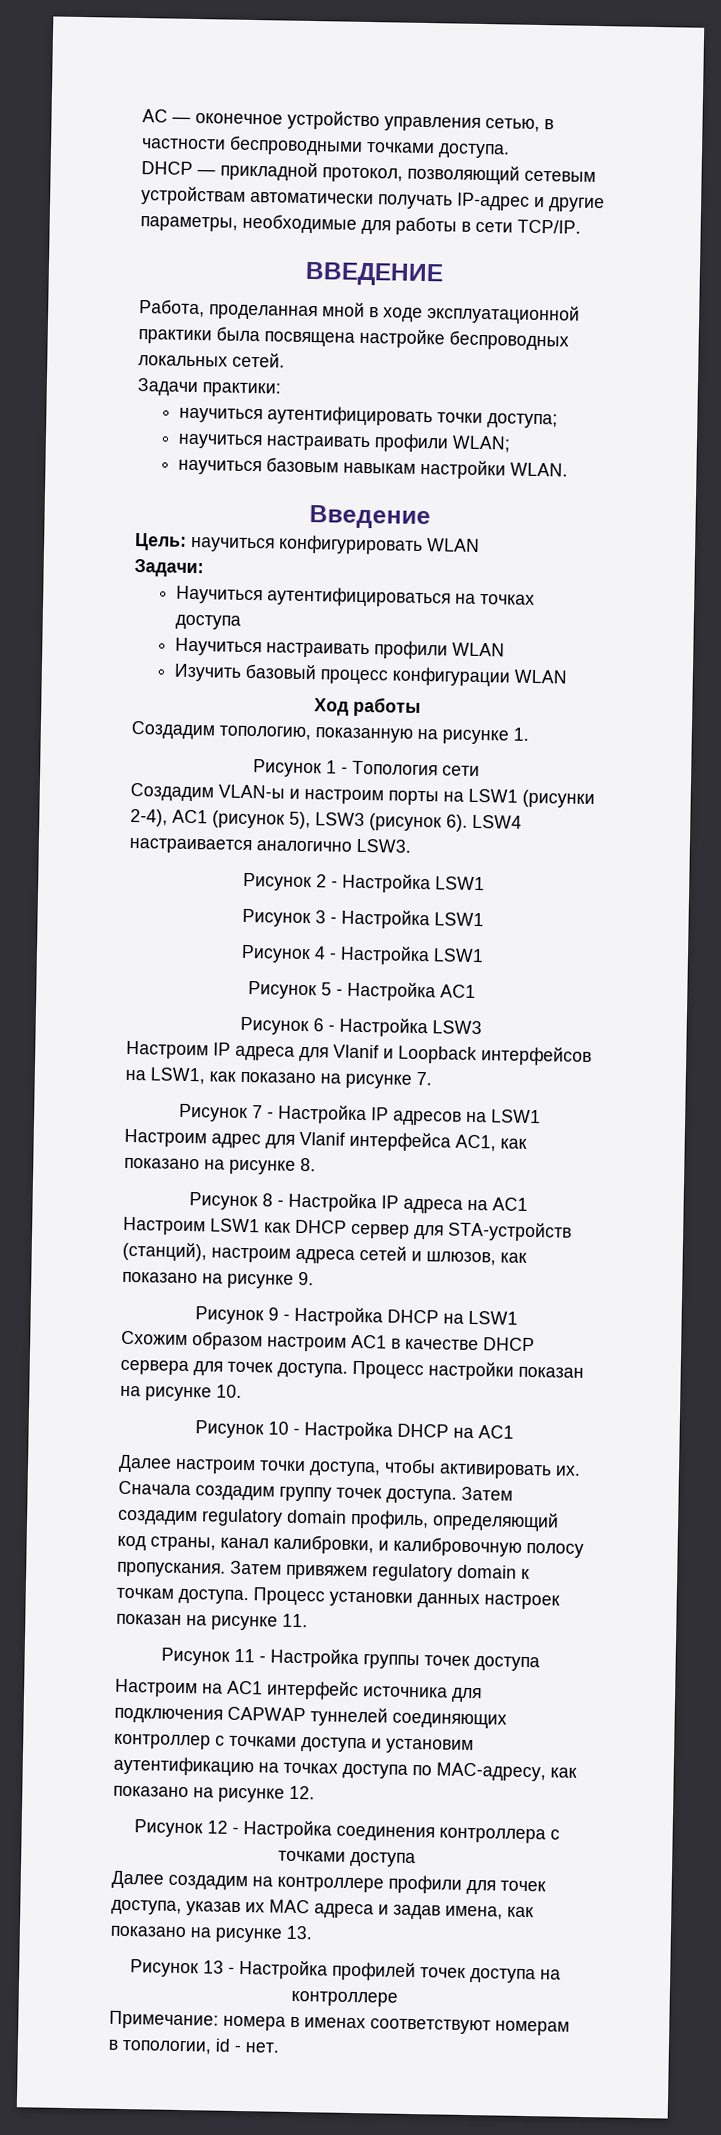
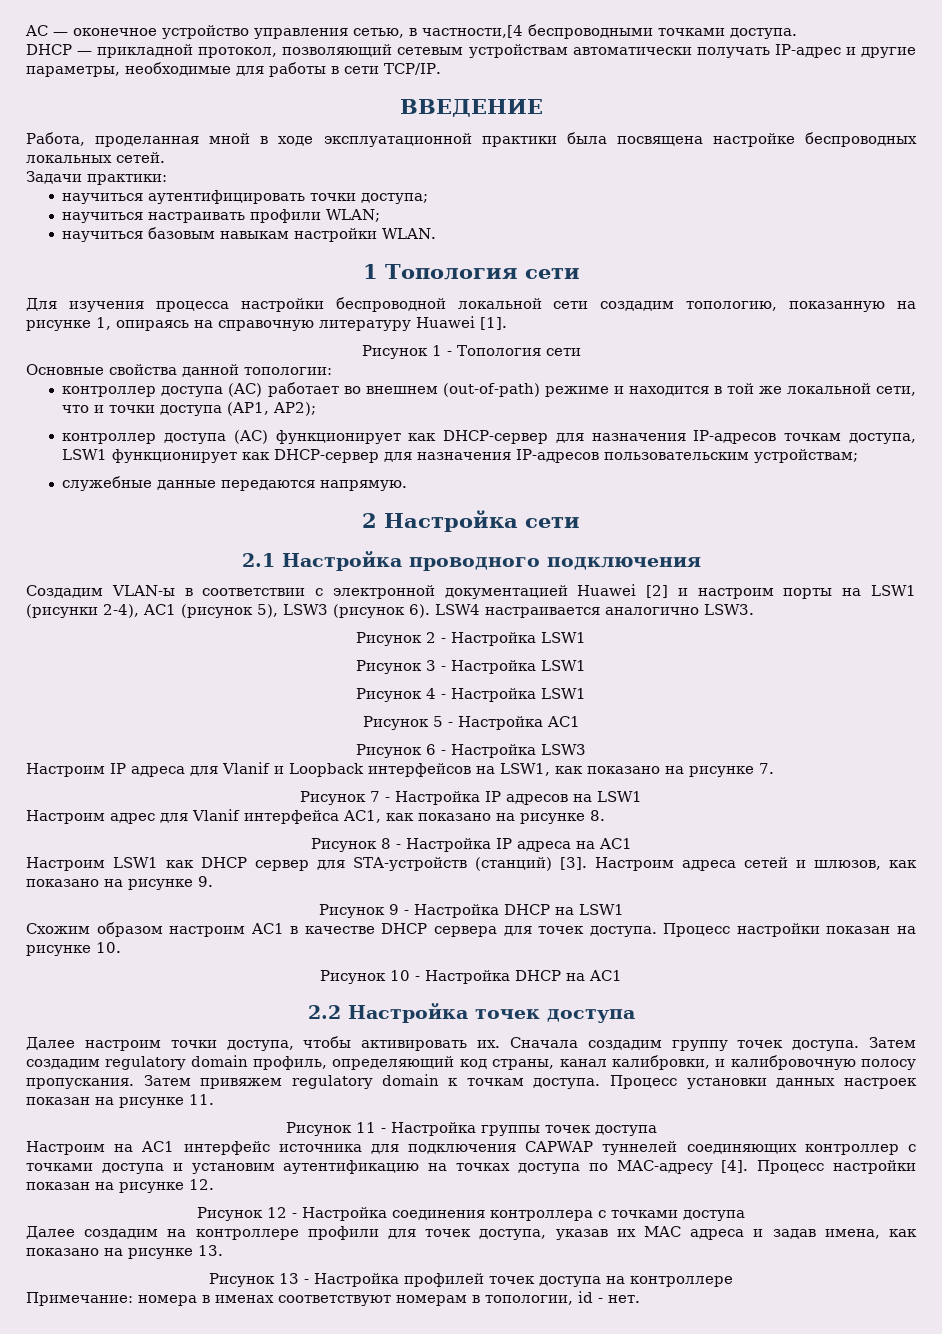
[142,138,226,150] частности -> [422,25,523,38] частности,[4
[309,505,431,530] [134,532,480,555] [134,558,204,578] [175,585,535,608] [174,614,241,630] [174,637,505,660] [173,663,567,687] [313,696,421,717] [131,720,529,745] Введение // Цель: научиться конфигурировать WLAN // Задачи: // Научиться аутентифицироваться на точках доступа // Научиться настраивать профили WLAN // Изучить базовый процесс конфигурации WLAN // Ход работы // Создадим топологию, показанную на рисунке 1. -> [362,264,580,280] [26,297,916,312] [26,316,507,331] 1 Топология сети // Для изучения процесса настройки беспроводной локальной сети создадим топологию, показанную на рисунке 1, опираясь на справочную литературу Huawei [1].
[130,782,285,802] Создадим VLAN-ы -> [26,364,332,377] [62,382,916,397] [62,402,317,416] [62,430,916,444] [62,449,859,463] [62,476,408,491] [362,510,580,532] [241,551,701,571] [26,584,669,599] Основные свойства данной топологии: // контроллер доступа (AC) работает во внешнем (out-of-path) режиме и находится в той же локальной сети, что и точки доступа (AP1, AP2); // контроллер доступа (AC) функционирует как DHCP-сервер для назначения IP-адресов точкам доступа, LSW1 функционирует как DHCP-сервер для назначения IP-адресов пользовательским устройствам; // cлужебные данные передаются напрямую. // 2 Настройка сети // 2.1 Настройка проводного подключения // Создадим VLAN-ы в соответствии с электронной документацией Huawei [2]
[122,1241,291,1263] (станций), настроим -> [475,857,674,871] (станций) [3]. Настроим
(514, 1432) none -> [307,1003,635,1023] // 2.2 Настройка точек доступа
[436,1762,577,1782] [113,1785,189,1798] MAC-адресу, как показано -> [616,1160,917,1174] [26,1182,90,1190] MAC-адресу [4]. Процесс настройки показан

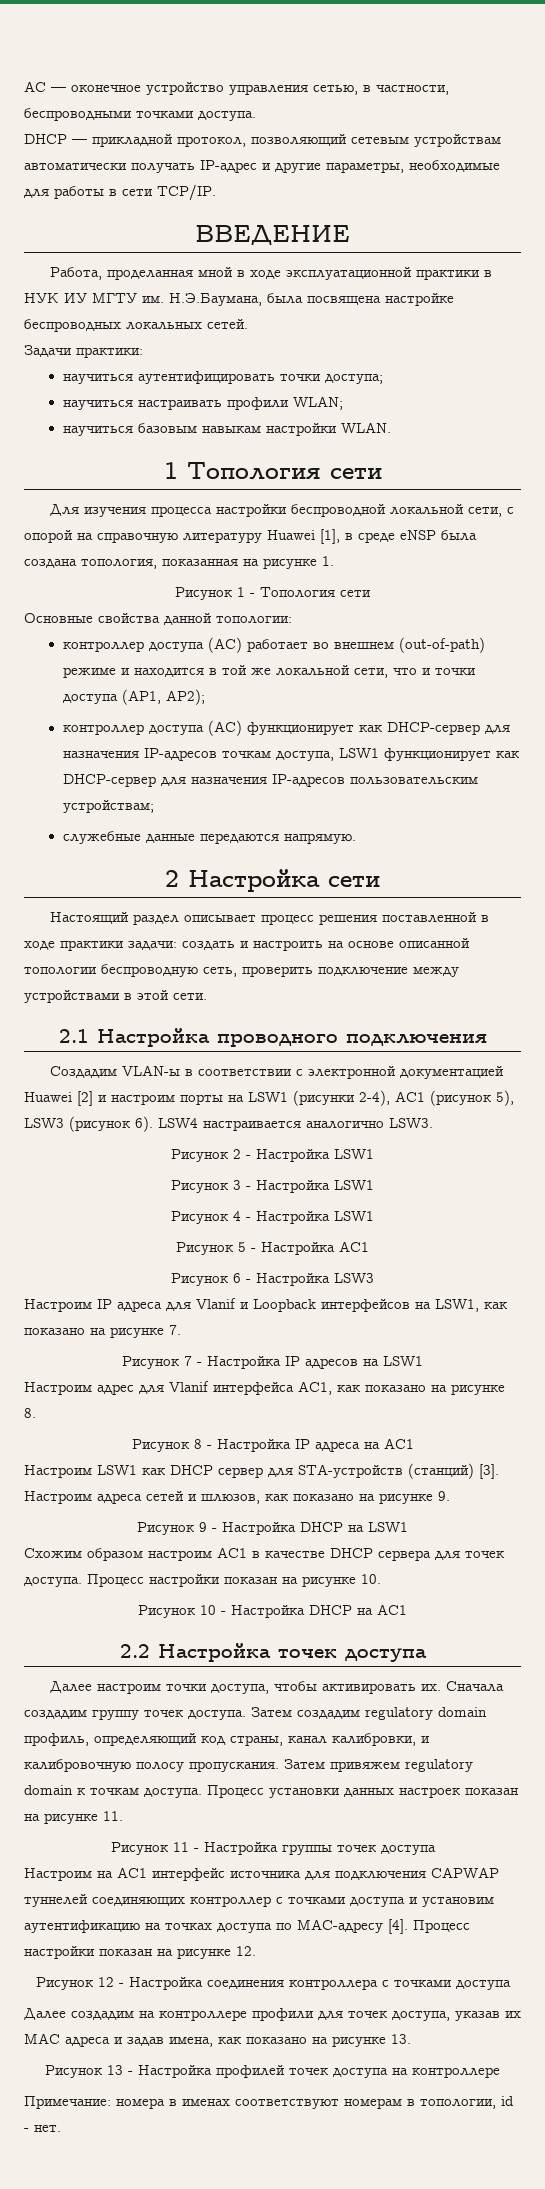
[422,25,523,38] частности,[4 -> [376,85,449,95] частности,
(557, 141) none -> [484,270,493,277] [24,292,262,306] в НУК ИУ МГТУ им. Н.Э.Баумана,
[553,301,916,312] [26,316,507,331] сети создадим топологию, показанную на рисунке 1, опираясь на справочную литературу Huawei [1]. -> [468,507,515,517] [24,529,477,544] [24,556,334,569] сети, с опорой на справочную литературу Huawei [1], в среде eNSP была создана топология, показанная на рисунке 1.
(580, 522) none -> [50,912,490,925] [24,938,470,951] [24,964,459,977] [24,990,207,1003] // Настоящий раздел описывает процесс решения поставленной в ходе практики задачи: создать и настроить на основе описанной топологии беспроводную сеть, проверить подключение между устройствами в этой сети.

